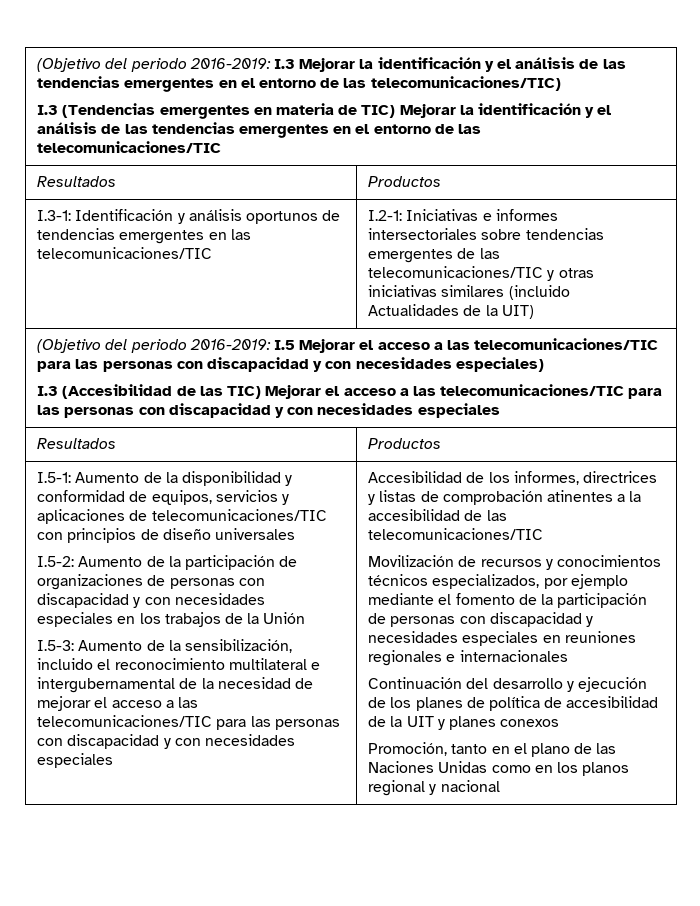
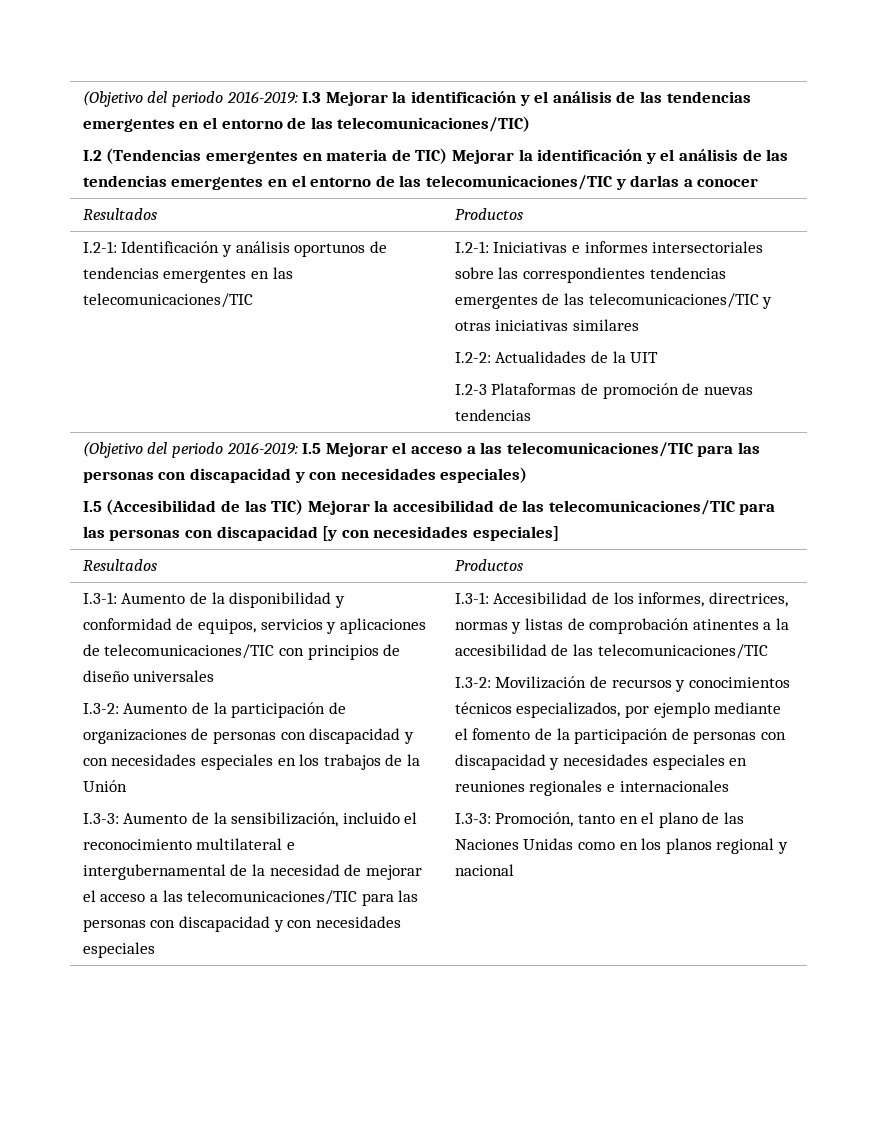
[37,105,59,115] I.3 -> [82,150,102,161] I.2
[37,176,117,187] [368,176,442,187] [37,210,72,221] // Resultados | Productos // I.3-1: -> [615,175,759,190] [82,208,157,220] [454,208,523,220] [82,241,117,253] y darlas a conocer // Resultados | Productos // I.2-1:
(522, 234) none -> [498,267,646,283] las correspondientes
[508,285,570,300] (incluido -> [454,352,491,363] // I.2-2:
[501,305,534,319] UIT) -> [630,352,659,363] [454,383,753,399] [454,409,531,421] UIT // I.2-3 Plataformas de promoción de nuevas tendencias
[37,386,59,396] I.3 -> [82,501,102,512] I.5
[325,384,663,399] [37,403,500,418] [37,438,117,449] [368,438,442,449] [37,472,72,483] el acceso a las telecomunicaciones/TIC para las personas con discapacidad y con necesidades especiales // Resultados | Productos // I.5-1: -> [374,500,776,515] [82,526,559,541] [82,559,157,571] [454,559,523,571] [82,592,117,604] la accesibilidad de las telecomunicaciones/TIC para las personas con discapacidad [y con necesidades especiales] // Resultados | Productos // I.3-1:
[37,556,75,567] I.5-2: -> [82,703,119,714] I.3-2:
[37,640,75,651] I.5-3: -> [82,813,119,824] I.3-3:
(114, 760) none -> [454,592,489,604] I.3-1:
[583,471,658,483] directrices -> [708,592,788,607] [454,622,508,630] directrices, normas
(544, 534) none -> [454,677,491,688] I.3-2:
[368,677,648,692] [368,696,659,711] [368,716,560,730] Continuación del desarrollo y ejecución de los planes de política de accesibilidad de la UIT y planes conexos // -> [454,813,491,824] I.3-3:

